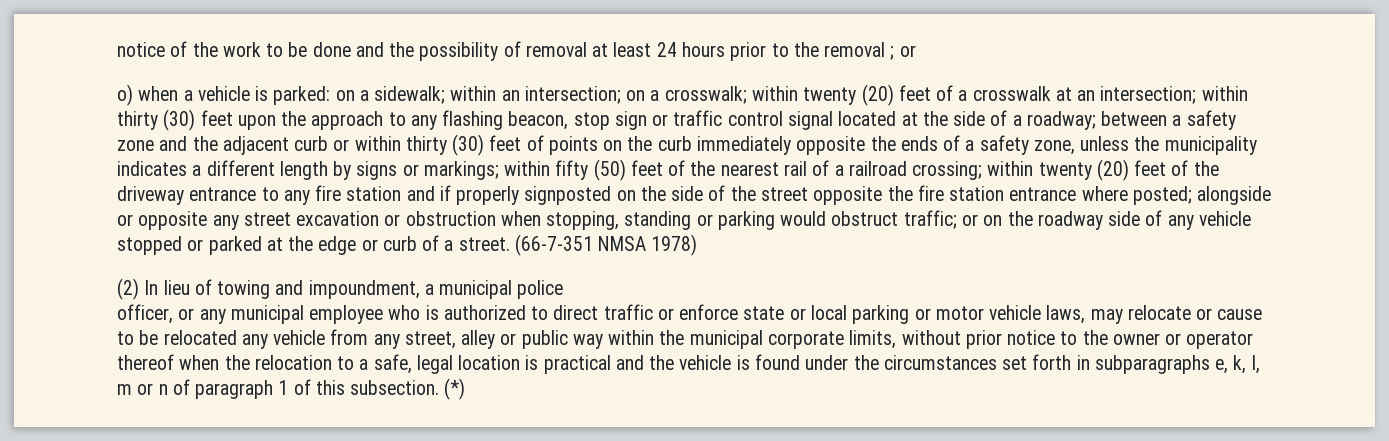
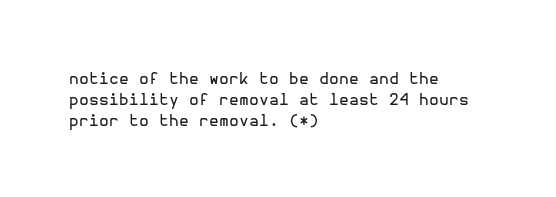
[824,42,916,60] [117,84,1248,106] [117,109,1236,131] [117,134,1257,156] [117,159,1219,181] [117,185,1272,205] [117,210,1251,230] [117,234,698,256] [117,278,564,300] [117,304,1263,324] [117,329,1254,349] [117,354,1260,374] [117,379,440,399] removal ; or // o) when a vehicle is parked: on a sidewalk; within an intersection; on a crosswalk; within twenty (20) feet of a crosswalk at an intersection; within thirty (30) feet upon the approach to any flashing beacon, stop sign or traffic control signal located at the side of a roadway; between a safety zone and the adjacent curb or within thirty (30) feet of points on the curb immediately opposite the ends of a safety zone, unless the municipality indicates a different length by signs or markings; within fifty (50) feet of the nearest rail of a railroad crossing; within twenty (20) feet of the driveway entrance to any fire station and if properly signposted on the side of the street opposite the fire station entrance where posted; alongside or opposite any street excavation or obstruction when stopping, standing or parking would obstruct traffic; or on the roadway side of any vehicle stopped or parked at the edge or curb of a street. (66-7-351 NMSA 1978) // (2) In lieu of towing and impoundment, a municipal police // officer, or any municipal employee who is authorized to direct traffic or enforce state or local parking or motor vehicle laws, may relocate or cause to be relocated any vehicle from any street, alley or public way within the municipal corporate limits, without prior notice to the owner or operator thereof when the relocation to a safe, legal location is practical and the vehicle is found under the circumstances set forth in subparagraphs e, k, l, m or n of paragraph 1 of this subsection. -> [199,114,279,126] removal.

